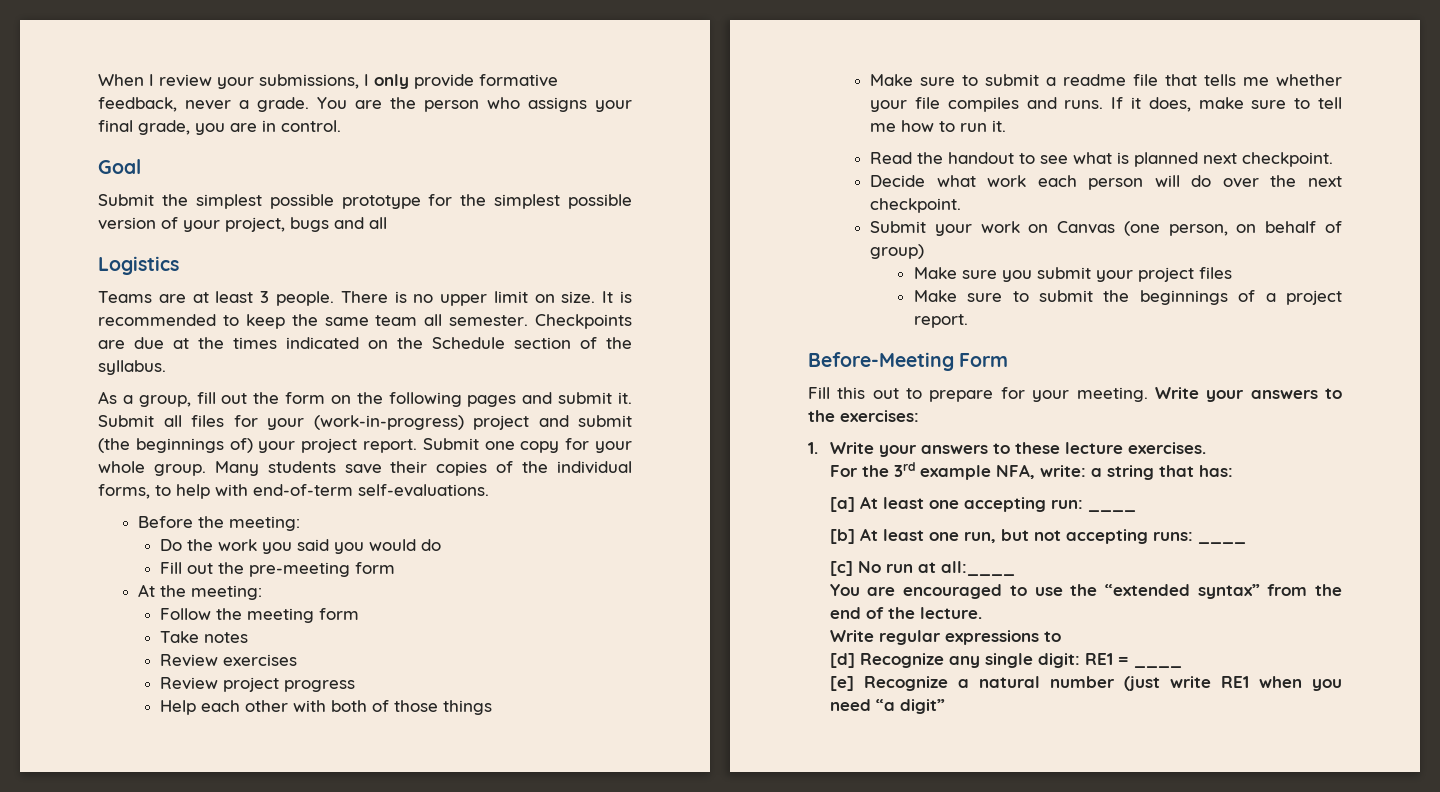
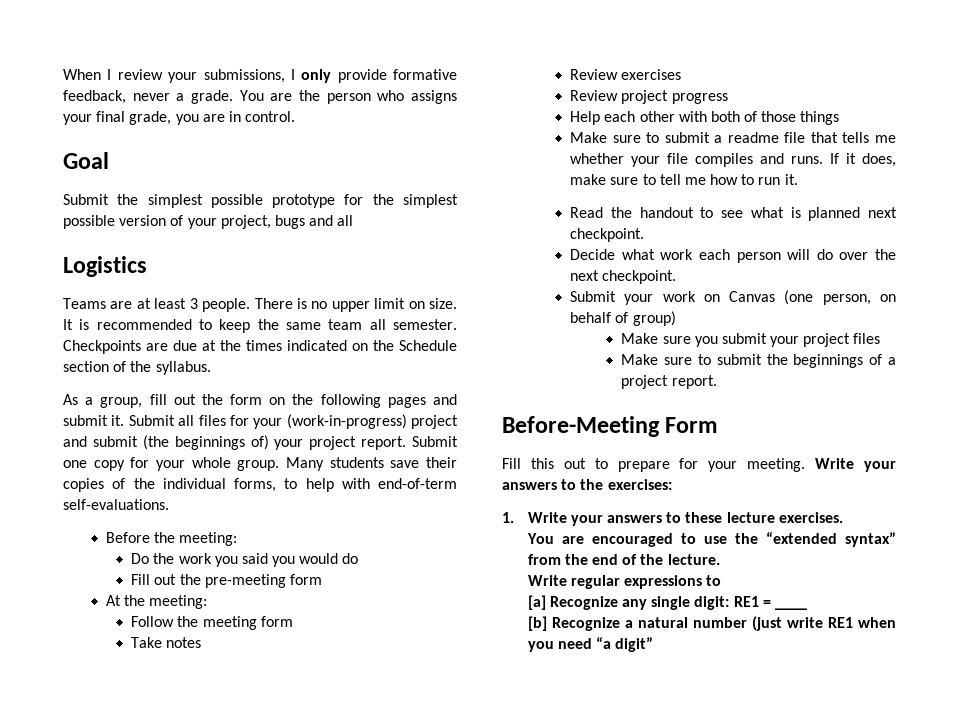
[829,462,1233,480] [829,496,1083,512] [1087,509,1136,512] [829,528,1193,544] [1197,541,1246,544] [829,561,1015,576] // For the 3rd example NFA, write: a string that has: // [a] At least one accepting run: ____ // [b] At least one run, but not accepting runs: ____ // [c] No run at all:____ -> (843, 517) none
[829,653,855,668] [d] -> [527,595,546,610] [a]
[829,676,854,691] [e] -> [527,616,547,631] [b]

